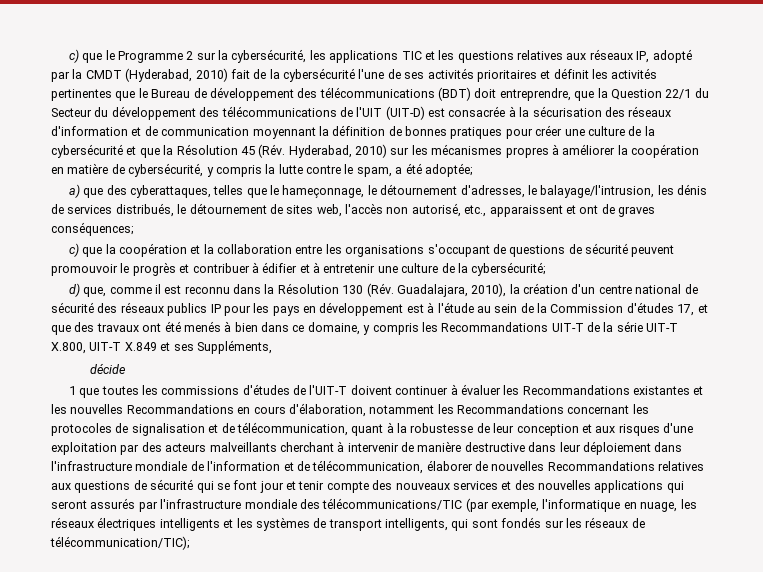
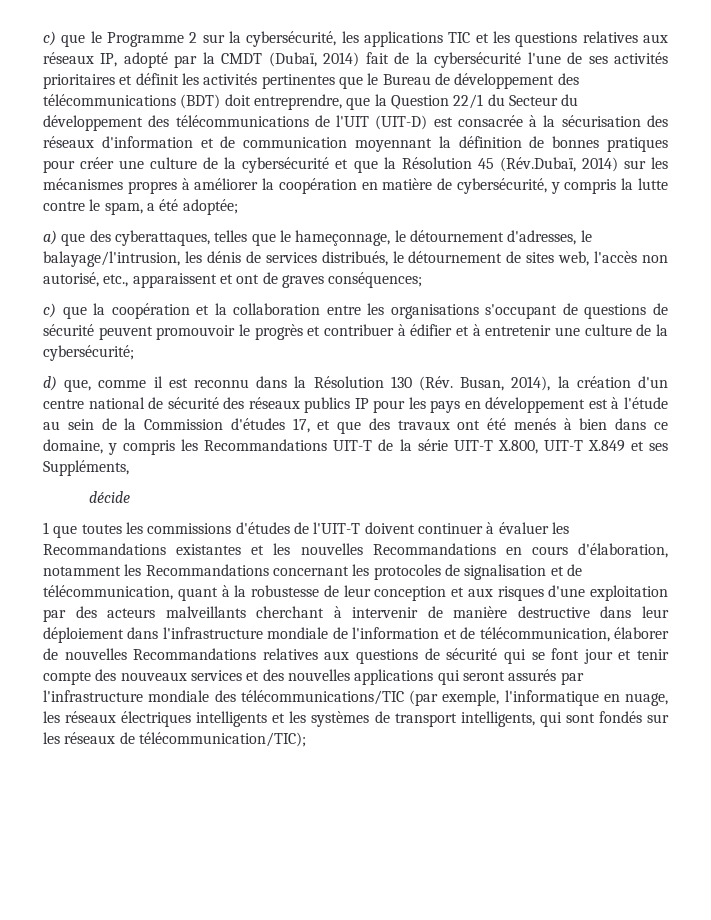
[125,68,228,82] (Hyderabad, 2010) -> [268,52,360,67] (Dubaï, 2014)
[258,144,387,158] (Rév. Hyderabad, 2010) -> [499,157,618,172] (Rév.Dubaï, 2014)
[396,283,507,297] Guadalajara, 2010), -> [460,376,551,391] Busan, 2014),

